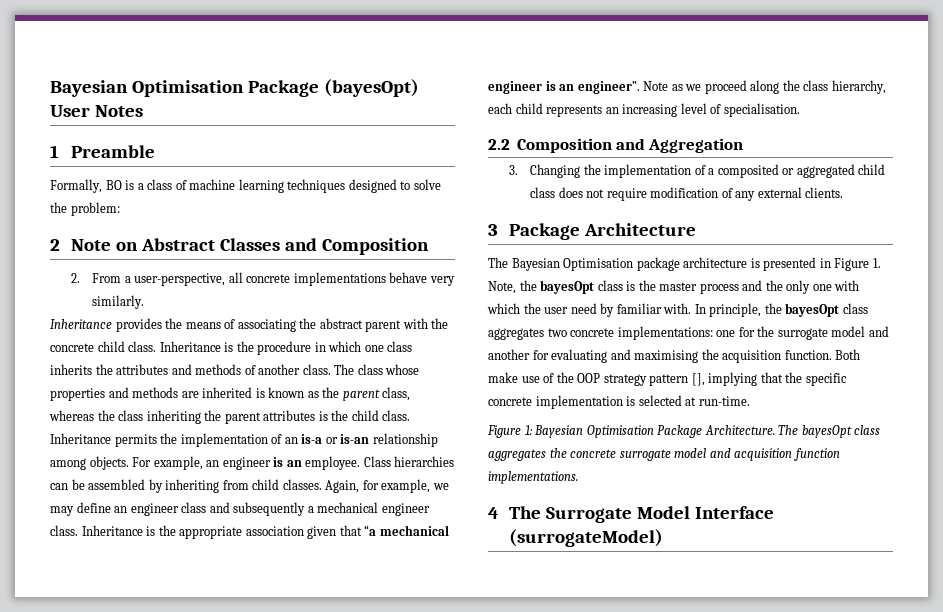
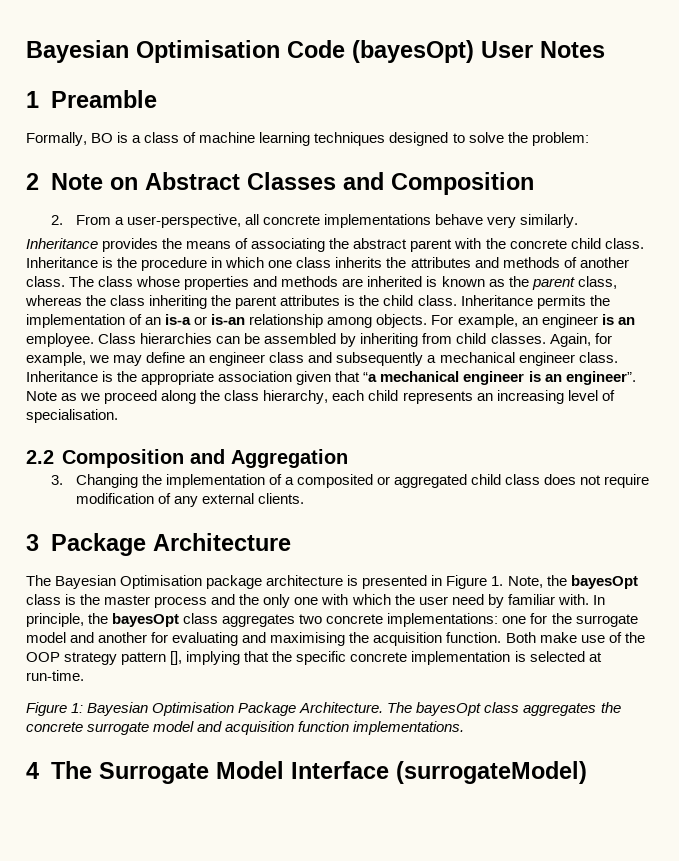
[50,80,319,97] Bayesian Optimisation Package -> [26,40,345,63] Bayesian Optimisation Code

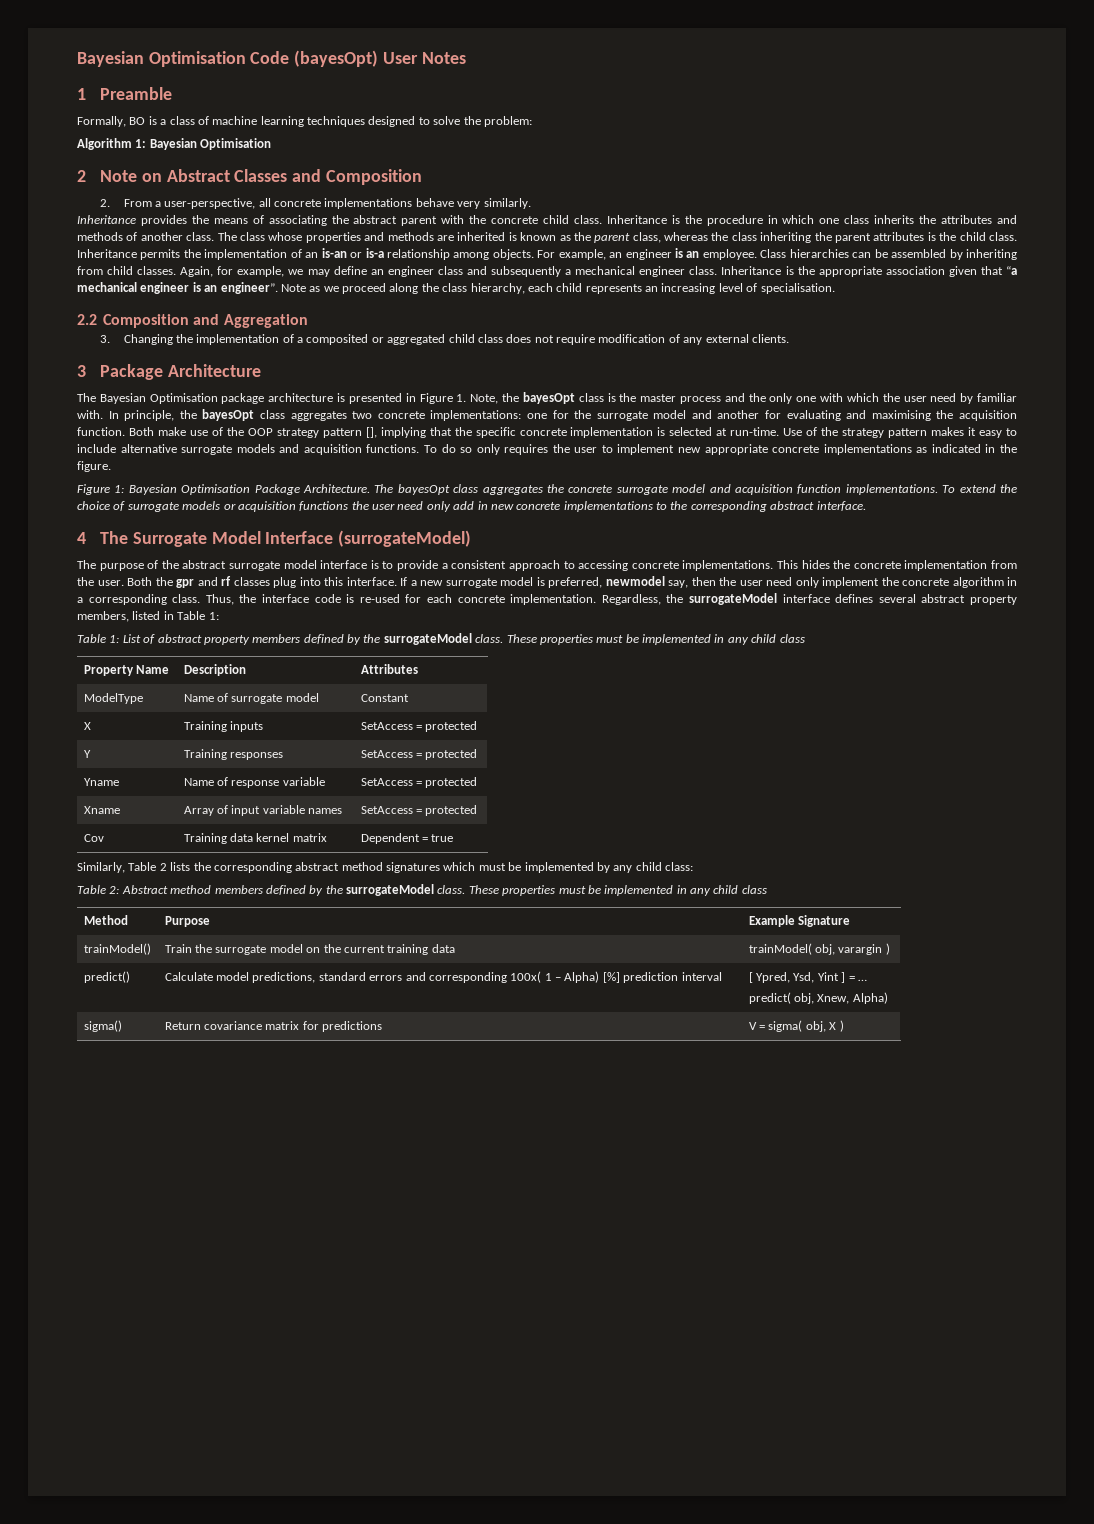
(589, 139) none -> [77,138,272,150] // Algorithm 1: Bayesian Optimisation
[165,314,246,325] is-a or is-an -> [321,248,384,258] is-an or is-a
(84, 675) none -> [783,427,1017,438] [77,444,1018,455] [77,461,111,472] Use of the strategy pattern makes it easy to include alternative surrogate models and acquisition functions. To do so only requires the user to implement new appropriate concrete implementations as indicated in the figure.
(465, 728) none -> [942,484,1017,493] [77,501,866,512] To extend the choice of surrogate models or acquisition functions the user need only add in new concrete implementations to the corresponding abstract interface.
(587, 772) none -> [77,560,1017,571] [77,576,1017,588] [77,593,1018,605] [77,611,219,622] [77,633,805,645] [83,665,170,676] [183,664,246,676] [360,664,418,674] [83,693,143,704] [183,693,319,704] [360,694,409,702] [83,722,91,730] [183,721,264,732] [360,721,478,732] [83,750,91,758] [183,749,284,760] [360,749,478,760] [83,778,119,786] [183,777,325,788] [360,777,478,788] [83,806,120,814] [183,805,343,816] [360,805,478,816] [83,834,104,842] [183,833,327,844] [360,833,454,844] [77,862,693,873] [77,884,767,896] [83,915,128,925] [164,916,210,927] [748,915,851,927] [83,943,151,955] [164,944,455,955] [748,943,890,955] [83,971,130,983] [164,971,722,983] [748,972,867,983] [748,992,888,1004] [83,1020,122,1032] [164,1021,383,1032] [748,1020,844,1032] // The purpose of the abstract surrogate model interface is to provide a consistent approach to accessing concrete implementations. This hides the concrete implementation from the user. Both the gpr and rf classes plug into this interface. If a new surrogate model is preferred, newmodel say, then the user need only implement the concrete algorithm in a corresponding class. Thus, the interface code is re-used for each concrete implementation. Regardless, the surrogateModel interface defines several abstract property members, listed in Table 1: // Table 1: List of abstract property members defined by the surrogateModel class. These properties must be implemented in any child class // Property Name | Description | Attributes // ModelType | Name of surrogate model | Constant // X | Training inputs | SetAccess = protected // Y | Training responses | SetAccess = protected // Yname | Name of response variable | SetAccess = protected // Xname | Array of input variable names | SetAccess = protected // Cov | Training data kernel matrix | Dependent = true // Similarly, Table 2 lists the corresponding abstract method signatures which must be implemented by any child class: // Table 2: Abstract method members defined by the surrogateModel class. These properties must be implemented in any child class // Method | Purpose | Example Signature // trainModel() | Train the surrogate model on the current training data | trainModel( obj, varargin ) // predict() | Calculate model predictions, standard errors and corresponding 100x( 1 – Alpha) [%] prediction interval | [ Ypred, Ysd, Yint ] = … // predict( obj, Xnew, Alpha) // sigma() | Return covariance matrix for predictions | V = sigma( obj, X )

